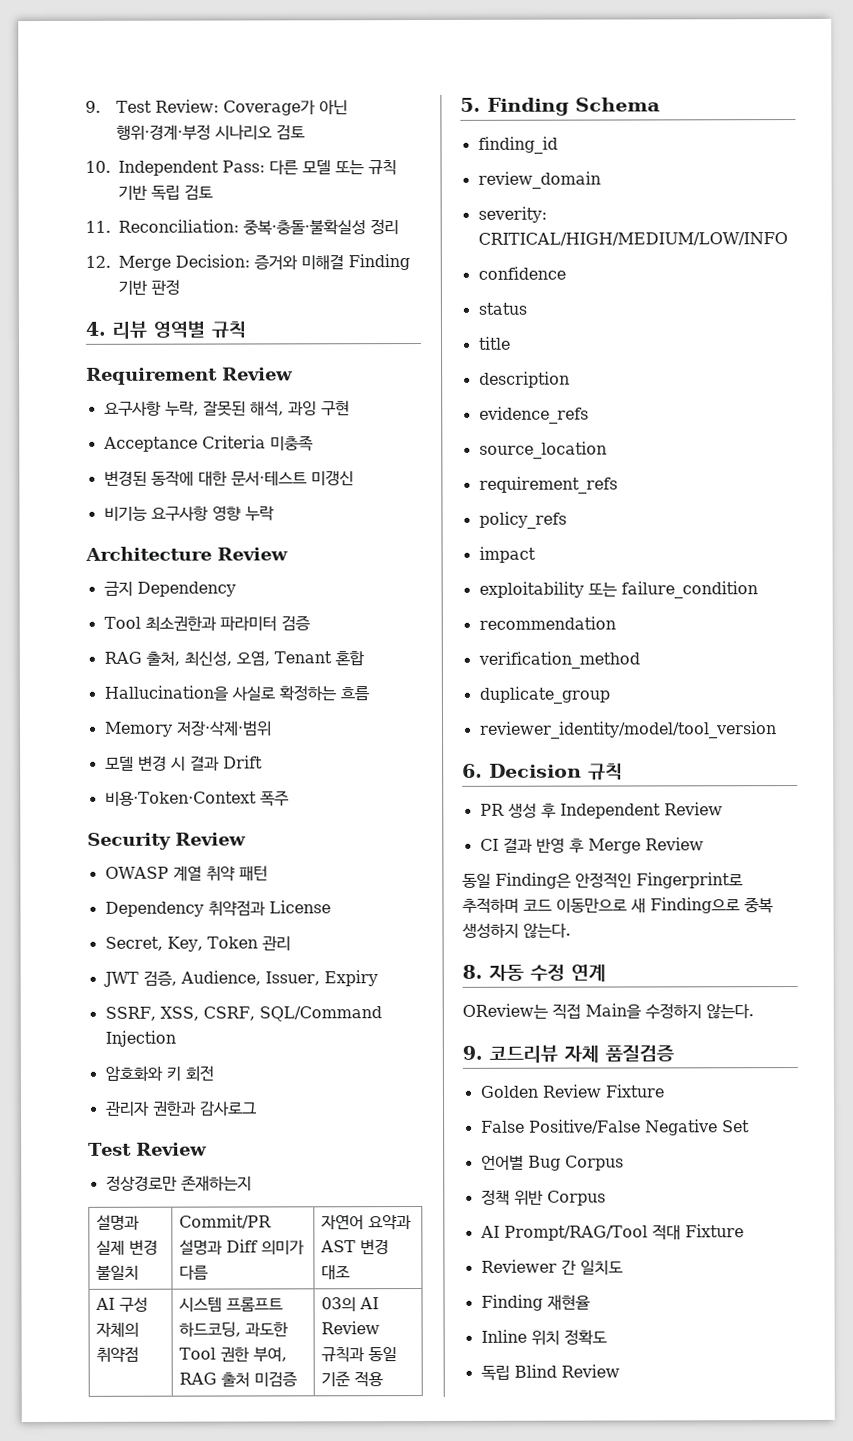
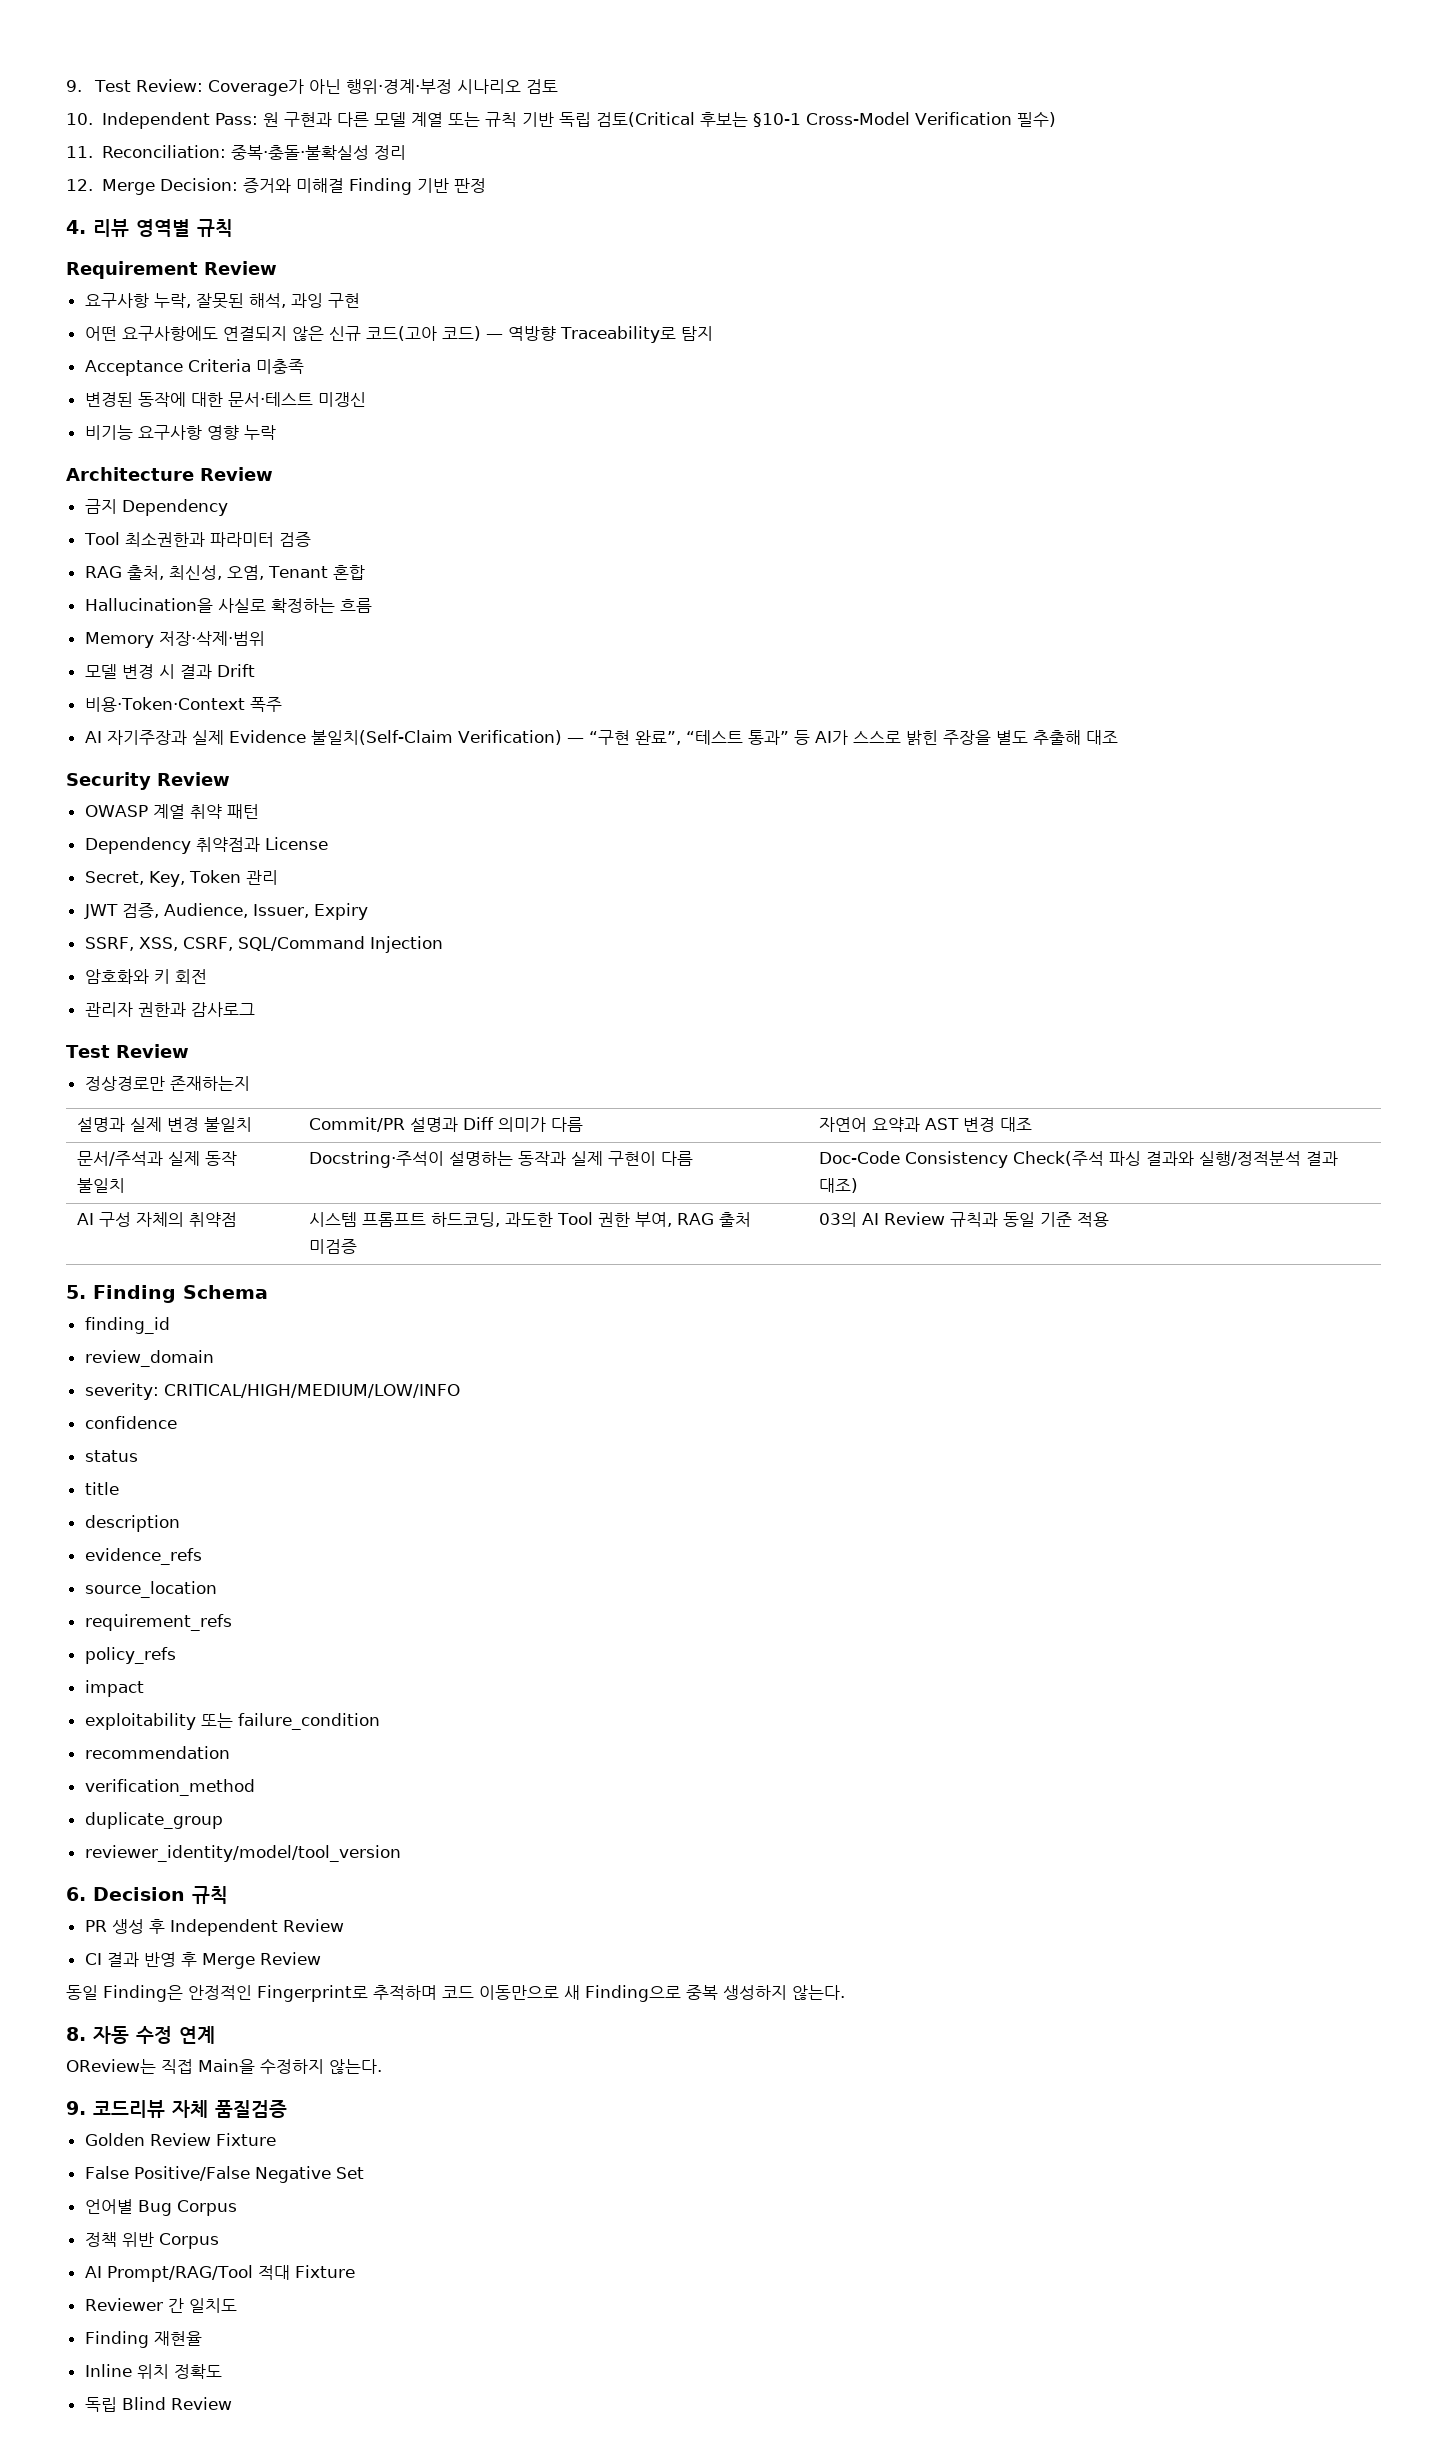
(265, 166) none -> [263,112,333,127] 원 구현과
(331, 167) none -> [411,112,444,127] 계열
[184,184,213,200] 검토 -> [596,112,1057,127] 검토(Critical 후보는 §10-1 Cross-Model Verification 필수)
(350, 408) none -> [84,326,713,343] // 어떤 요구사항에도 연결되지 않은 신규 코드(고아 코드) — 역방향 Traceability로 탐지
(289, 798) none -> [84,730,1118,745] // AI 자기주장과 실제 Evidence 불일치(Self-Claim Verification) — “구현 완료”, “테스트 통과” 등 AI가 스스로 밝힌 주장을 별도 추출해 대조
(351, 1272) none -> [77,1151,238,1166] [77,1178,126,1193] [309,1151,694,1168] [819,1151,1339,1168] [819,1178,859,1193] // 문서/주석과 실제 동작 불일치 | Docstring·주석이 설명하는 동작과 실제 구현이 다름 | Doc-Code Consistency Check(주석 파싱 결과와 실행/정적분석 결과 대조)

